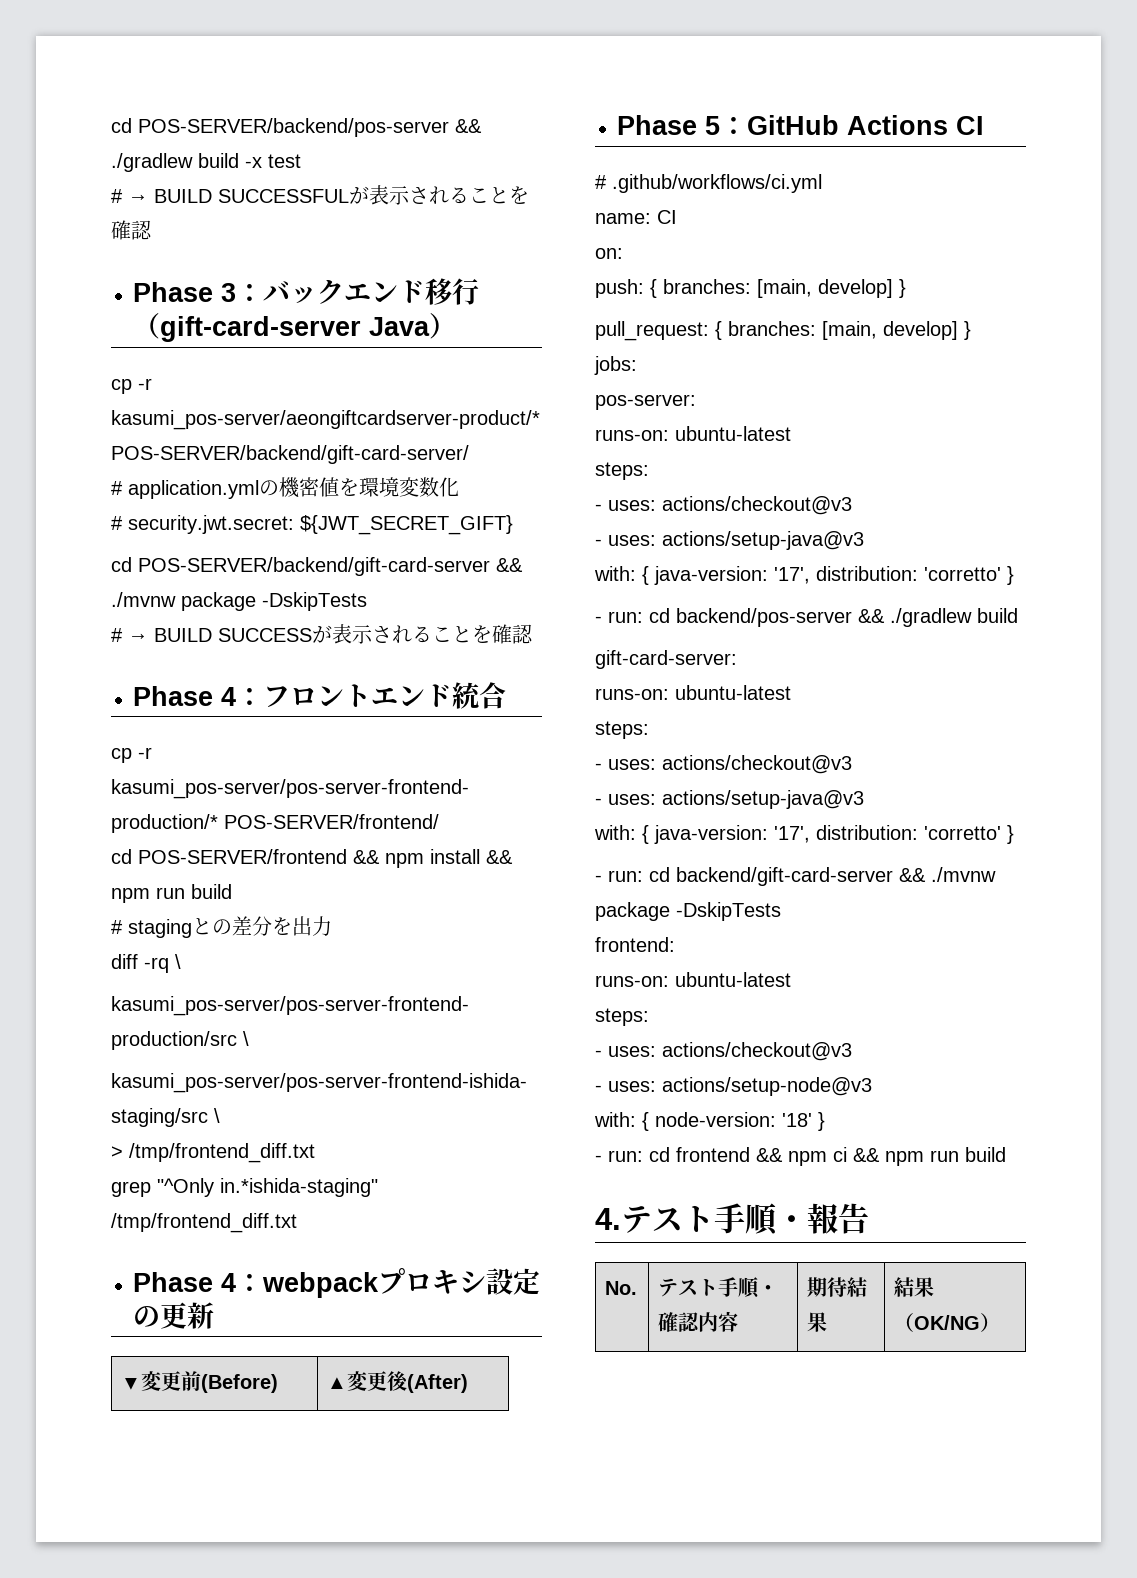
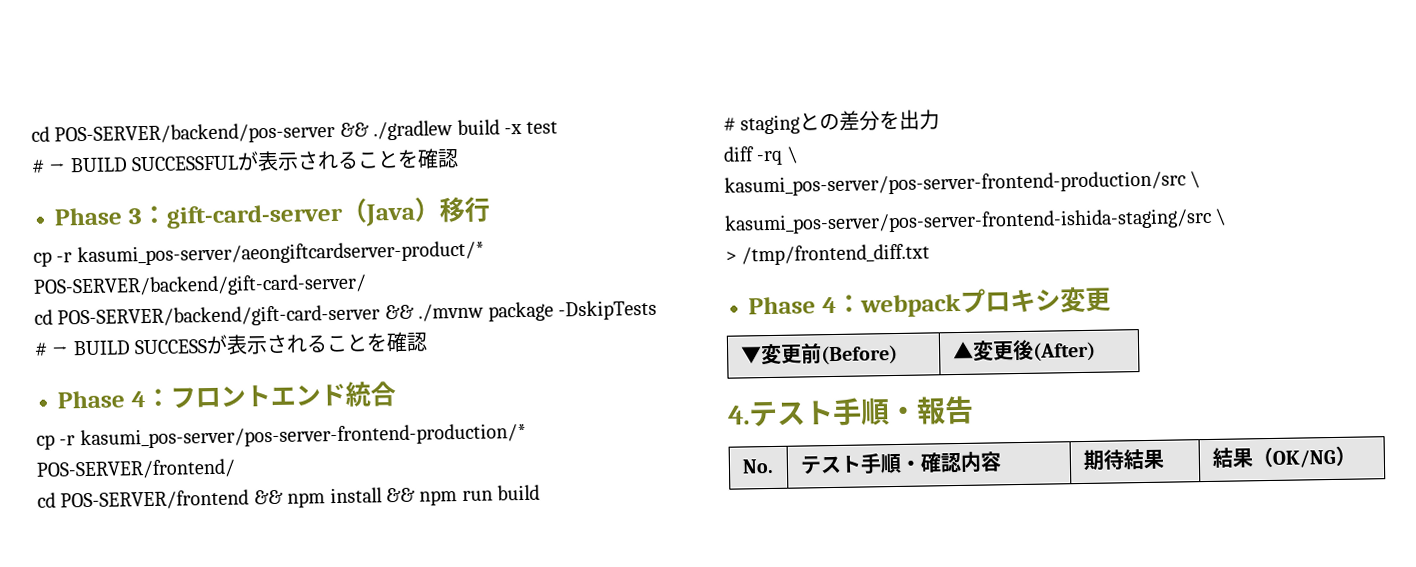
[263,278,479,305] [133,313,456,342] [111,378,152,394] [111,410,540,430] [111,445,469,464] [111,477,459,499] [111,515,513,535] バックエンド移行（gift-card-server Java） // cp -r kasumi_pos-server/aeongiftcardserver-product/* POS-SERVER/backend/gift-card-server/ // # application.ymlの機密値を環境変数化 // # security.jwt.secret: ${JWT_SECRET_GIFT} -> [165,196,490,229] [33,240,485,267] [33,273,367,298] gift-card-server（Java）移行 // cp -r kasumi_pos-server/aeongiftcardserver-product/* POS-SERVER/backend/gift-card-server/
[111,1178,378,1197] [111,1213,297,1233] // grep "^Only in.*ishida-staging" /tmp/frontend_diff.txt -> (931, 254) none
[486,1268,540,1295] [133,1302,214,1329] 設定の更新 -> [1059,286,1111,313] 変更
[617,115,984,135] [595,174,822,193] [595,210,677,224] [595,248,623,259] [595,279,906,298] [595,321,971,341] [594,356,637,375] [595,394,696,410] [595,426,791,441] [595,462,649,480] [595,496,852,515] [595,531,864,550] [594,566,1014,585] [595,608,1018,627] [595,650,737,669] [595,685,791,700] [595,721,649,739] [595,755,852,774] [595,790,864,809] [594,825,1014,844] [595,867,996,886] [595,902,781,921] [595,937,675,952] [595,972,791,987] [595,1008,649,1026] [595,1042,852,1061] [595,1077,872,1096] [594,1112,825,1131] [595,1147,1006,1166] // Phase 5：GitHub Actions CI // # .github/workflows/ci.yml // name: CI // on: // push: { branches: [main, develop] } // pull_request: { branches: [main, develop] } // jobs: // pos-server: // runs-on: ubuntu-latest // steps: // - uses: actions/checkout@v3 // - uses: actions/setup-java@v3 // with: { java-version: '17', distribution: 'corretto' } // - run: cd backend/pos-server && ./gradlew build // gift-card-server: // runs-on: ubuntu-latest // steps: // - uses: actions/checkout@v3 // - uses: actions/setup-java@v3 // with: { java-version: '17', distribution: 'corretto' } // - run: cd backend/gift-card-server && ./mvnw package -DskipTests // frontend: // runs-on: ubuntu-latest // steps: // - uses: actions/checkout@v3 // - uses: actions/setup-node@v3 // with: { node-version: '18' } // - run: cd frontend && npm ci && npm run build -> (1096, 351) none

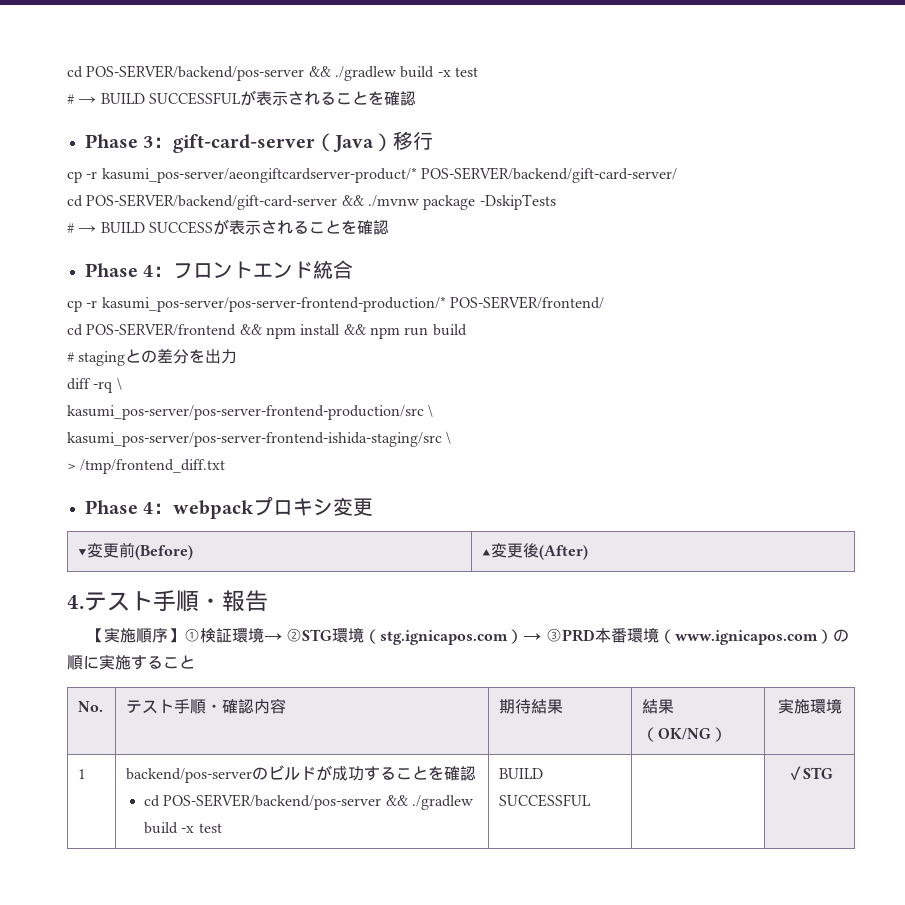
(974, 410) none -> [87,627,849,645] [67,654,195,670] // 【実施順序】①検証環境→ ②STG環境（stg.ignicapos.com）→ ③PRD本番環境（www.ignicapos.com）の順に実施すること
(1357, 455) none -> [777,698,842,714] [78,769,86,779] [126,765,477,783] [144,794,474,810] [144,822,222,834] [499,768,544,779] [499,794,592,807] [786,766,833,781] | 実施環境 // 1 | backend/pos-serverのビルドが成功することを確認 // cd POS-SERVER/backend/pos-server && ./gradlew build -x test | BUILD SUCCESSFUL | | ✓STG

